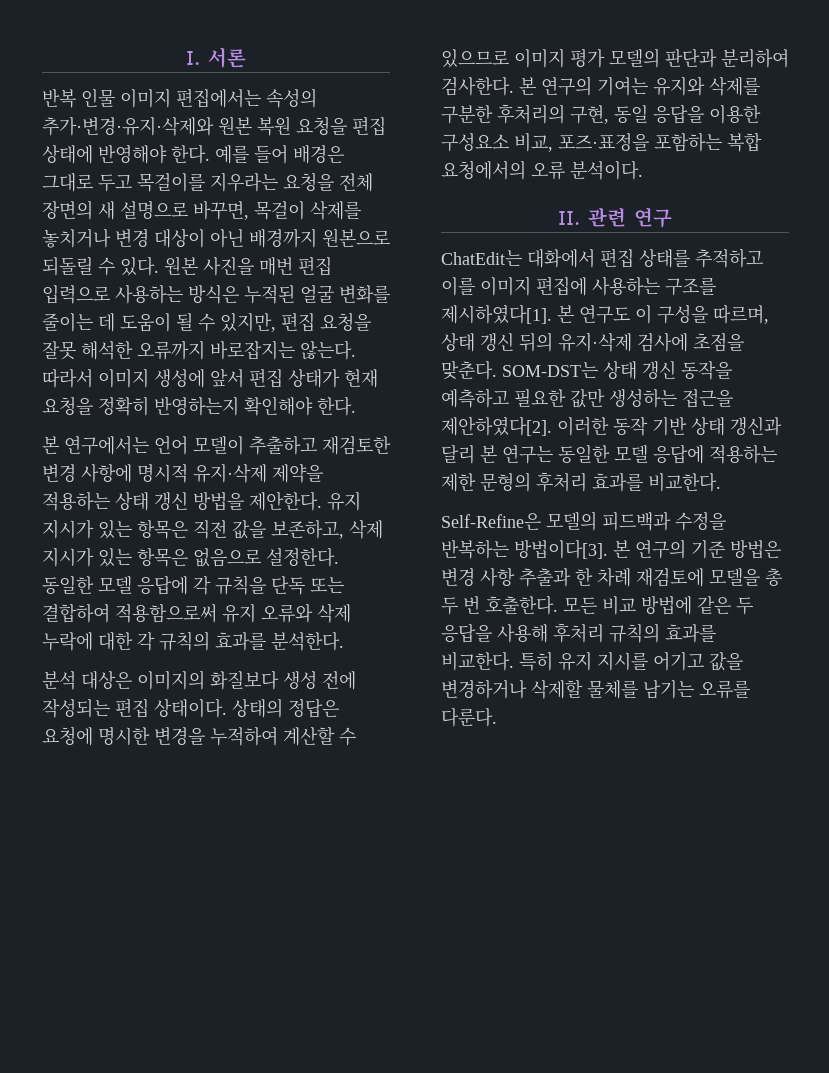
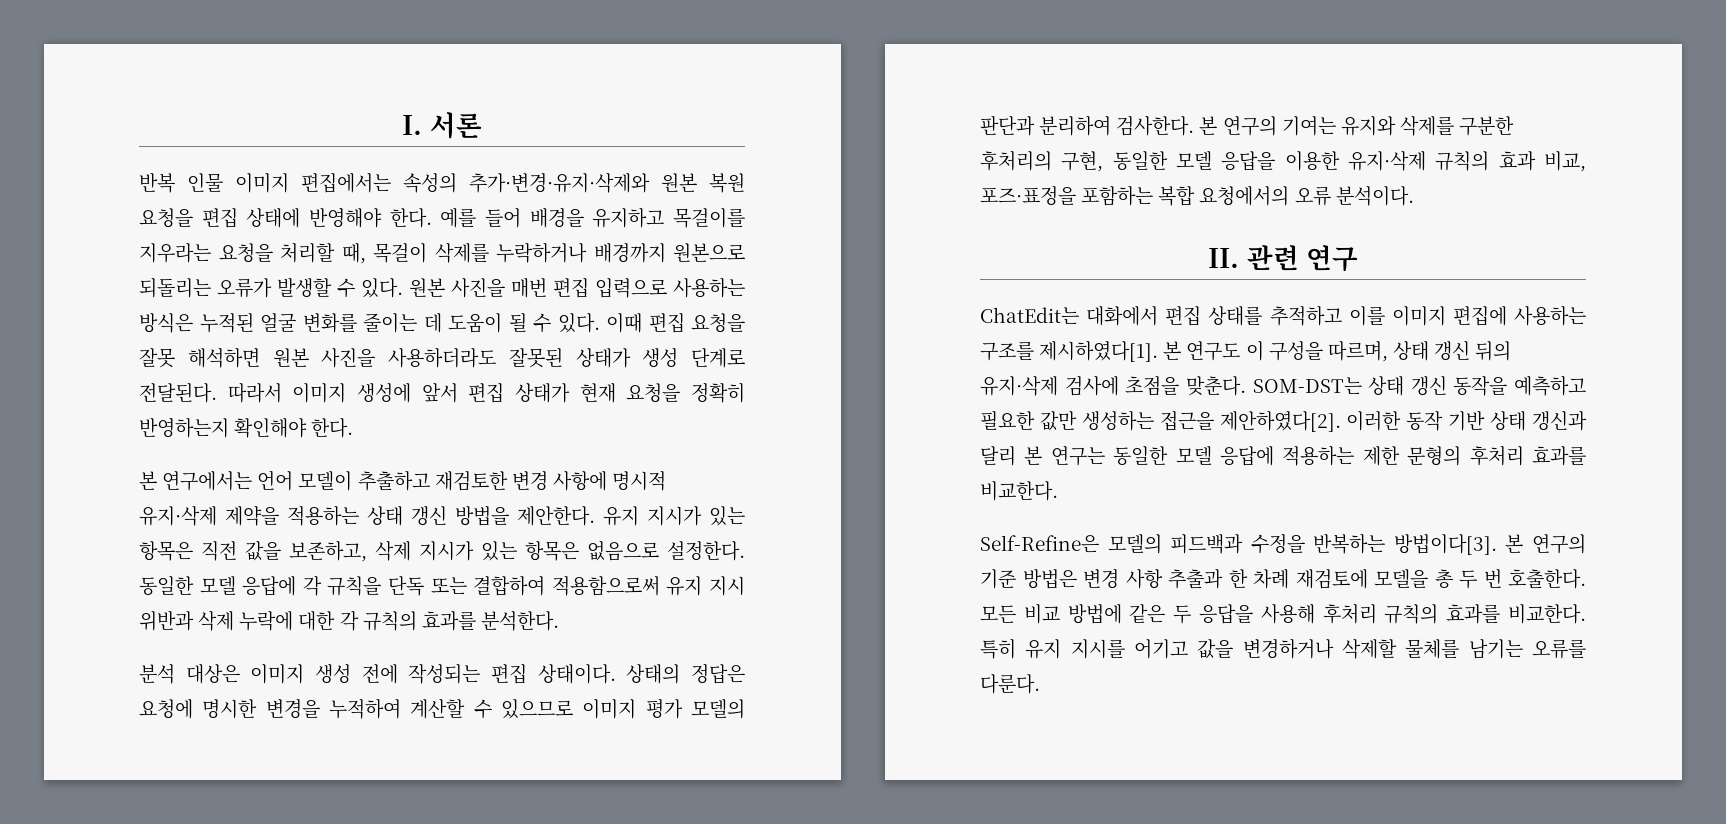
[293,145,344,164] [42,172,373,192] [42,200,361,220] [42,228,390,248] [42,257,93,276] 배경은 그대로 두고 목걸이를 지우라는 요청을 전체 장면의 새 설명으로 바꾸면, 목걸이 삭제를 놓치거나 변경 대상이 아닌 배경까지 원본으로 되돌릴 -> [529,208,746,228] [139,242,745,264] [139,277,332,298] 배경을 유지하고 목걸이를 지우라는 요청을 처리할 때, 목걸이 삭제를 누락하거나 배경까지 원본으로 되돌리는 오류가 발생할
[220,312,276,332] 있지만, -> [557,313,642,333] 있다. 이때
[81,340,356,360] 해석한 오류까지 바로잡지는 않는다. -> [187,348,745,368] [139,383,217,403] 해석하면 원본 사진을 사용하더라도 잘못된 상태가 생성 단계로 전달된다.
[261,603,313,623] 오류와 -> [709,576,746,596] [139,611,194,631] 지시 위반과
[137,670,279,690] 이미지의 화질보다 -> [250,664,305,684] 이미지
[614,104,761,124] [441,133,509,152] 동일 응답을 이용한 구성요소 -> [1112,151,1536,171] 동일한 모델 응답을 이용한 유지·삭제 규칙의 효과

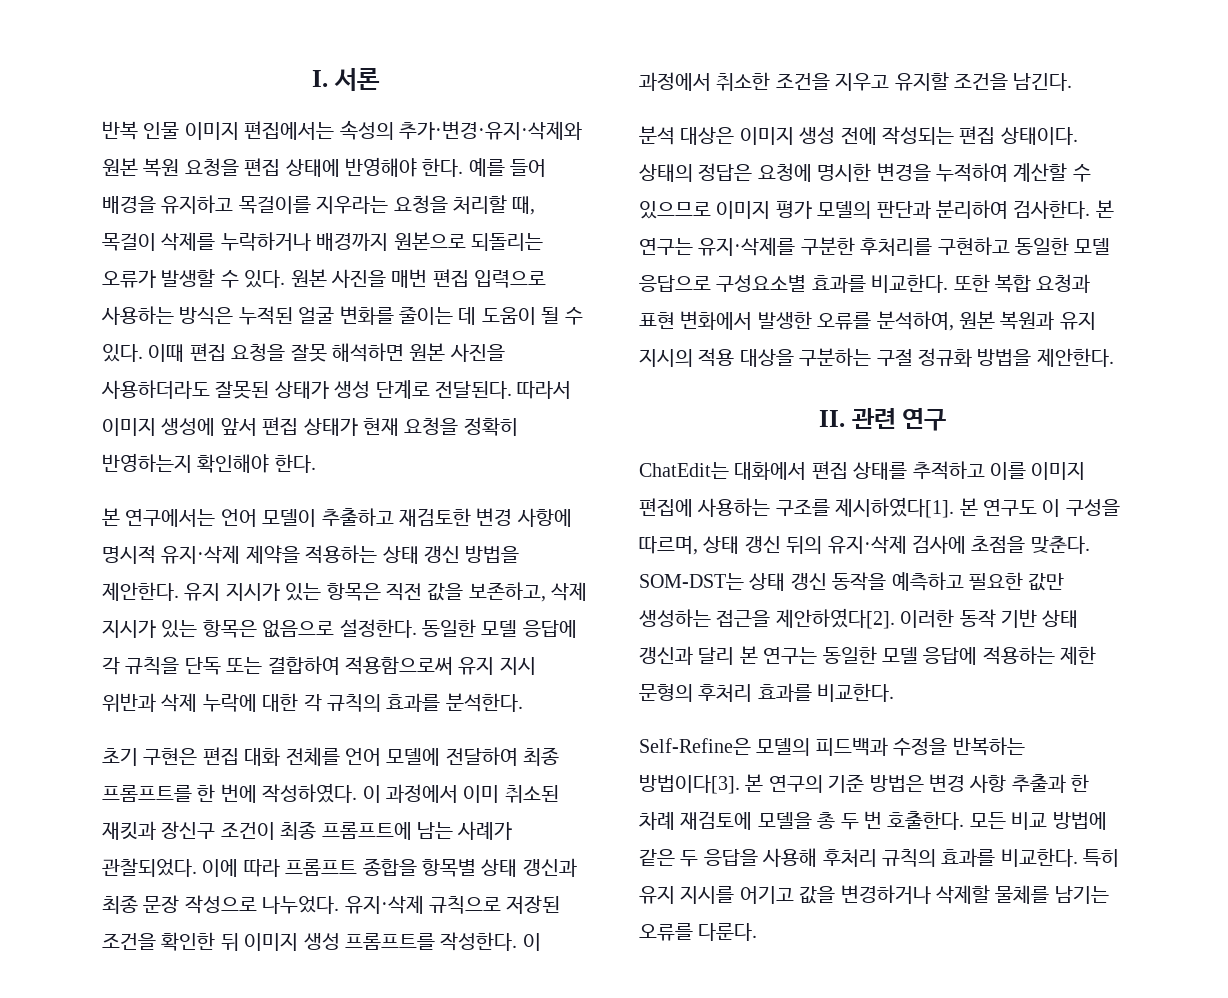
(559, 621) none -> [102,747,560,766] [102,783,559,803] [102,821,513,840] [102,858,577,877] [102,895,561,914] [102,932,541,951] [639,72,1073,91] // 초기 구현은 편집 대화 전체를 언어 모델에 전달하여 최종 프롬프트를 한 번에 작성하였다. 이 과정에서 이미 취소된 재킷과 장신구 조건이 최종 프롬프트에 남는 사례가 관찰되었다. 이에 따라 프롬프트 종합을 항목별 상태 갱신과 최종 문장 작성으로 나누었다. 유지·삭제 규칙으로 저장된 조건을 확인한 뒤 이미지 생성 프롬프트를 작성한다. 이 과정에서 취소한 조건을 지우고 유지할 조건을 남긴다.
[1222,116,1515,136] [980,150,1586,172] [980,186,1414,206] 연구의 기여는 유지와 삭제를 구분한 후처리의 구현, 동일한 모델 응답을 이용한 유지·삭제 규칙의 효과 비교, 포즈·표정을 포함하는 복합 요청에서의 오류 분석이다. -> [639,237,1111,256] [639,274,1091,293] [639,311,1096,331] [639,348,1114,367] 연구는 유지·삭제를 구분한 후처리를 구현하고 동일한 모델 응답으로 구성요소별 효과를 비교한다. 또한 복합 요청과 표현 변화에서 발생한 오류를 분석하여, 원본 복원과 유지 지시의 적용 대상을 구분하는 구절 정규화 방법을 제안한다.

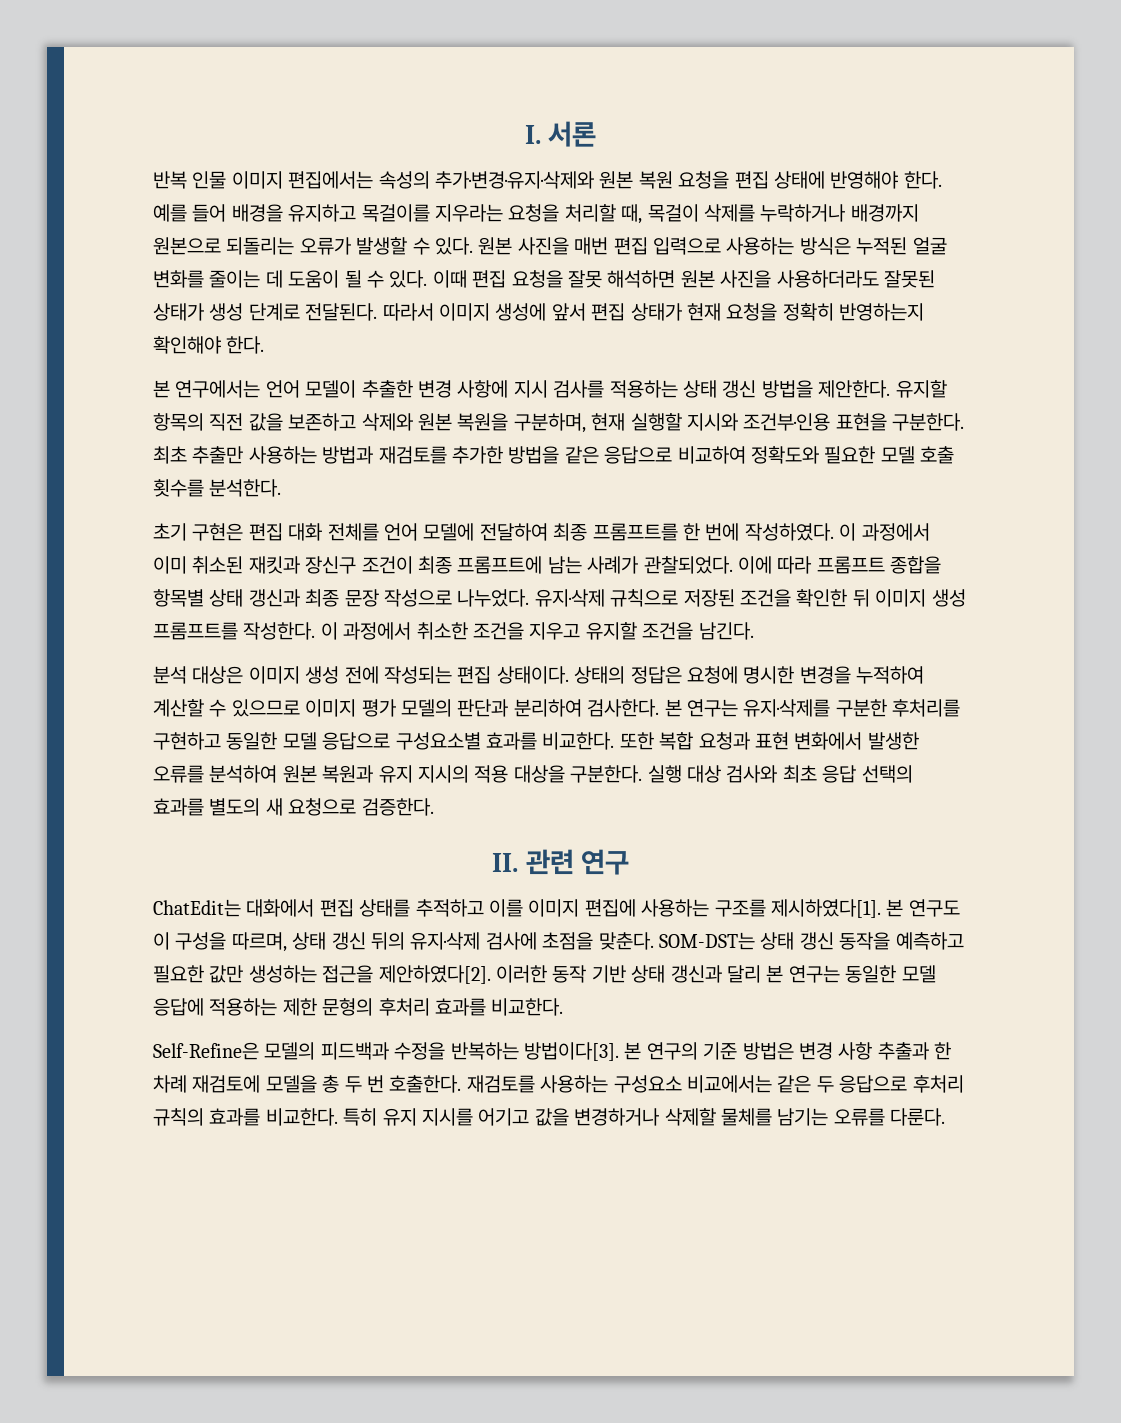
[321,508,572,527] [102,545,300,564] 추출하고 재검토한 변경 사항에 명시적 유지·삭제 제약을 -> [361,380,605,398] 추출한 변경 사항에 지시 검사를
[184,582,588,602] [102,619,577,638] [102,656,536,675] [102,693,441,712] 유지 지시가 있는 항목은 직전 값을 보존하고, 삭제 지시가 있는 항목은 없음으로 설정한다. 동일한 모델 응답에 각 규칙을 단독 또는 결합하여 적용함으로써 유지 지시 위반과 삭제 누락에 대한 각 규칙의 효과를 -> [895,380,947,398] [153,413,965,433] [153,446,955,464] [153,479,204,497] 유지할 항목의 직전 값을 보존하고 삭제와 원본 복원을 구분하며, 현재 실행할 지시와 조건부·인용 표현을 구분한다. 최초 추출만 사용하는 방법과 재검토를 추가한 방법을 같은 응답으로 비교하여 정확도와 필요한 모델 호출 횟수를
[876,311,954,331] 분석하여, -> [209,765,278,783] 분석하여
[799,348,1114,367] 구분하는 구절 정규화 방법을 제안한다. -> [570,765,913,783] [153,798,434,816] 구분한다. 실행 대상 검사와 최초 응답 선택의 효과를 별도의 새 요청으로 검증한다.
[969,811,1107,830] [639,848,818,867] 모든 비교 방법에 같은 두 응답을 사용해 -> [466,1075,908,1093] 재검토를 사용하는 구성요소 비교에서는 같은 두 응답으로

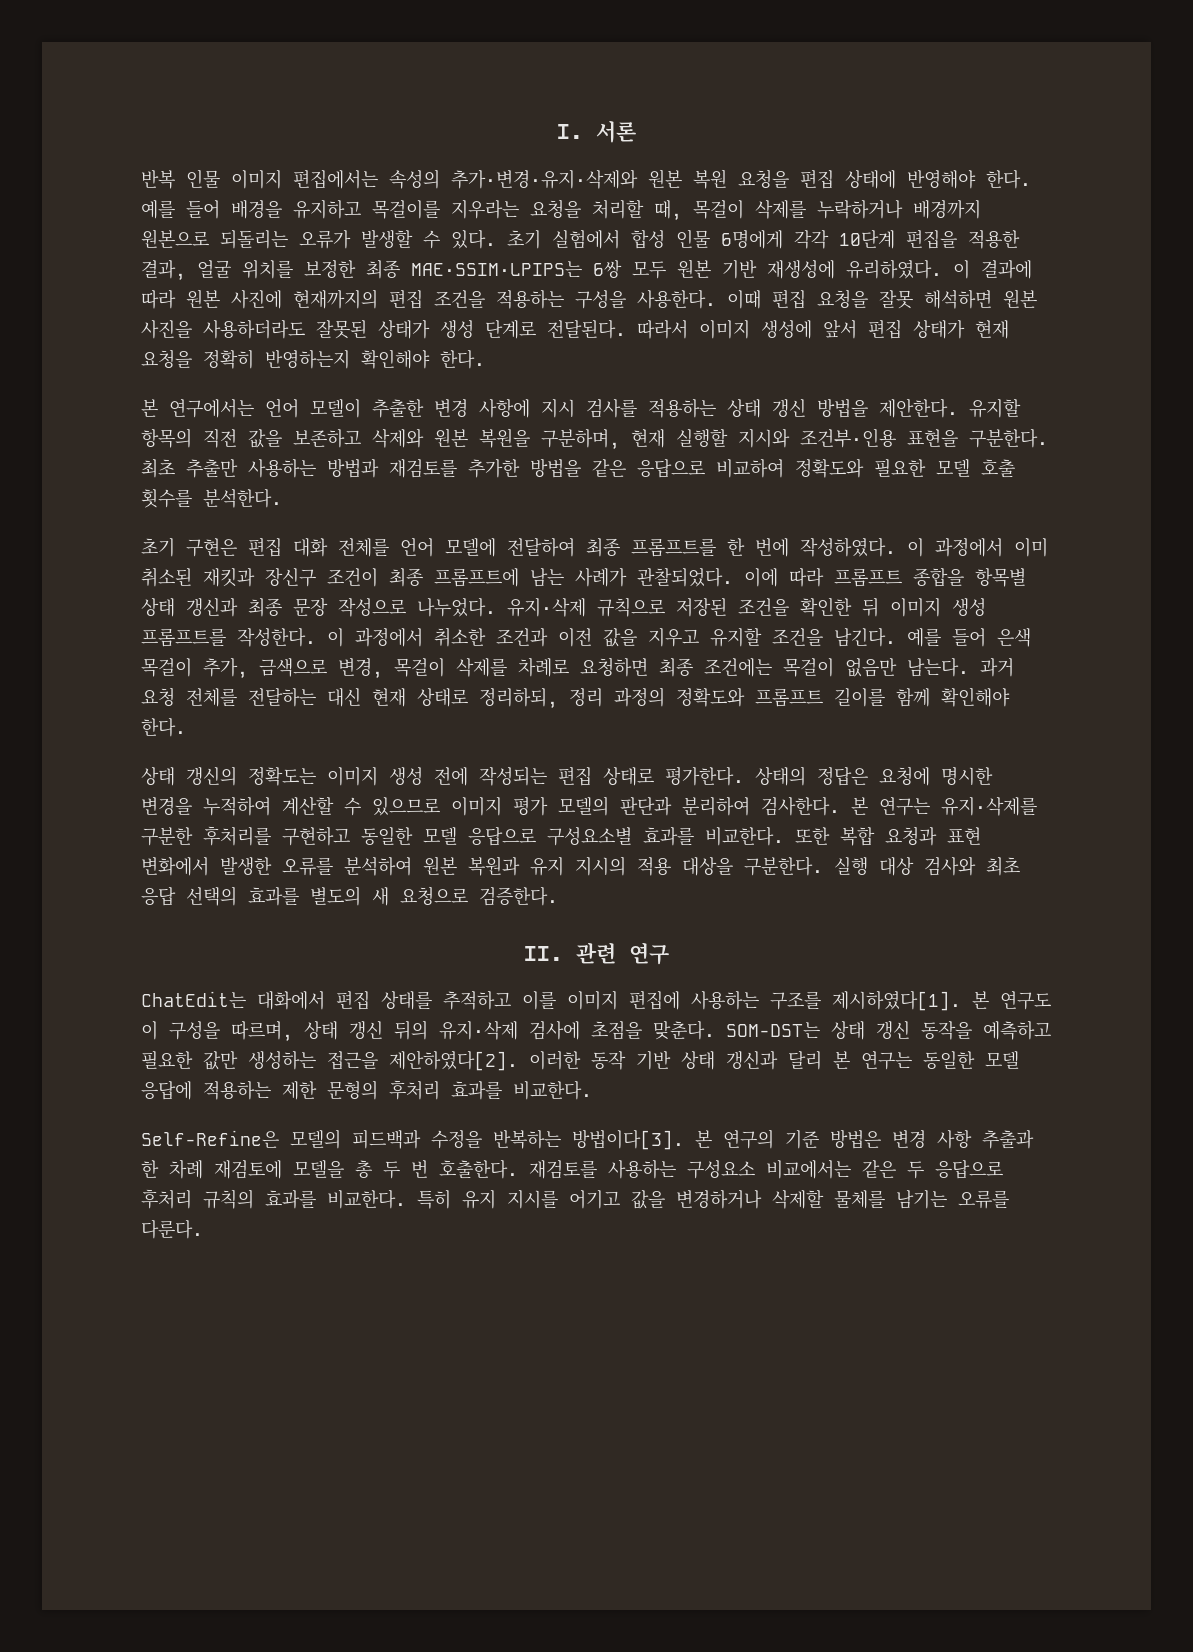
[478,237,947,255] [153,270,428,288] 원본 사진을 매번 편집 입력으로 사용하는 방식은 누적된 얼굴 변화를 줄이는 데 도움이 될 수 있다. -> [507,229,1020,249] [141,259,1032,281] [141,289,716,309] 초기 실험에서 합성 인물 6명에게 각각 10단계 편집을 적용한 결과, 얼굴 위치를 보정한 최종 MAE·SSIM·LPIPS는 6쌍 모두 원본 기반 재생성에 유리하였다. 이 결과에 따라 원본 사진에 현재까지의 편집 조건을 적용하는 구성을 사용한다.
[473,622,524,640] 조건을 -> [496,628,637,647] 조건과 이전 값을
[153,666,244,684] // 분석 대상은 -> [907,628,1031,647] [141,657,1014,679] [141,687,1010,709] [141,717,186,737] [141,766,316,786] 예를 들어 은색 목걸이 추가, 금색으로 변경, 목걸이 삭제를 차례로 요청하면 최종 조건에는 목걸이 없음만 남는다. 과거 요청 전체를 전달하는 대신 현재 상태로 정리하되, 정리 과정의 정확도와 프롬프트 길이를 함께 확인해야 한다. // 상태 갱신의 정확도는
[496,666,569,684] 상태이다. -> [603,766,744,786] 상태로 평가한다.

